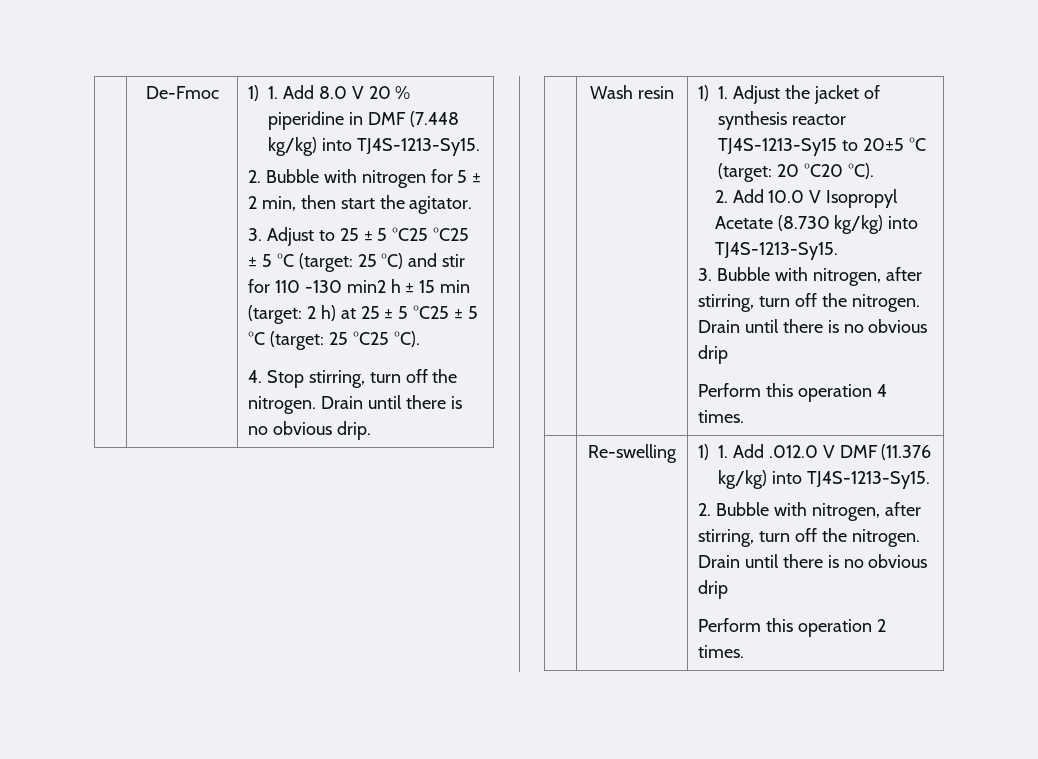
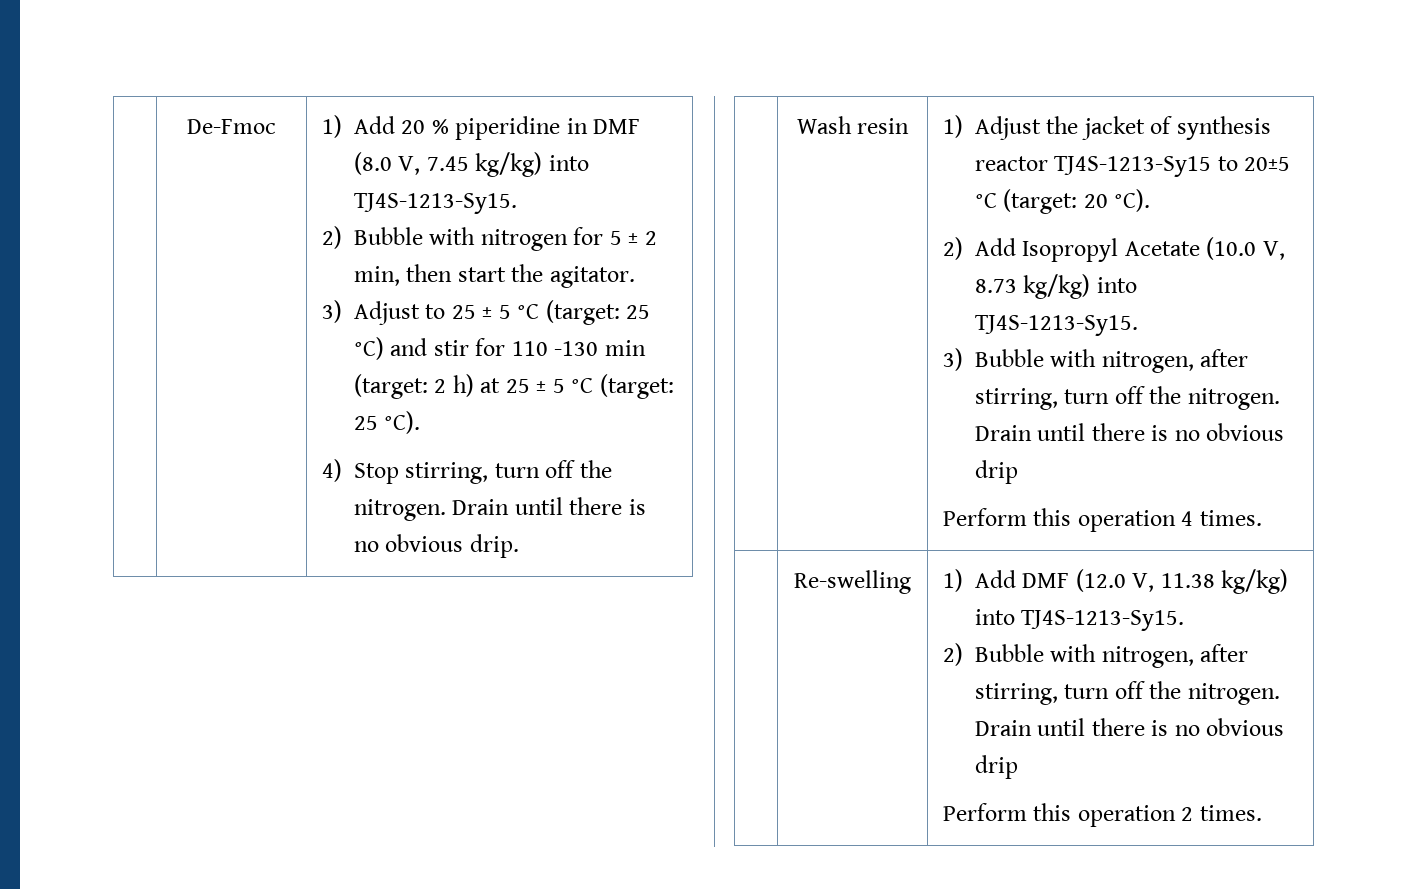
[268,85,364,99] 1. Add 8.0 V -> [353,116,395,134] Add
[409,111,459,127] [268,137,480,156] [248,170,262,183] (7.448 kg/kg) into TJ4S-1213-Sy15. // 2. -> [353,152,589,177] [353,193,517,214] [321,226,342,249] (8.0 V, 7.45 kg/kg) into TJ4S-1213-Sy15. // 2)
[248,228,263,241] 3. -> [321,300,342,323] 3)
[392,227,470,241] [248,254,273,267] °C25 °C25 ± 5 -> (511, 312) none
[346,279,436,293] min2 h ± 15 -> (599, 348) none
[413,305,478,319] [248,331,420,350] [248,370,263,383] °C25 ± 5 °C (target: 25 °C25 °C). // 4. -> [571,374,674,399] [353,411,421,434] [321,459,342,482] °C (target: 25 °C). // 4)
[718,86,729,99] 1. -> (963, 126) none
[803,163,874,179] [714,189,899,208] [714,215,919,234] [714,242,838,260] [698,268,713,281] °C20 °C). // 2. Add 10.0 V Isopropyl Acetate (8.730 kg/kg) into TJ4S-1213-Sy15. // 3. -> [1114,189,1151,212] [942,237,1285,262] [974,274,1137,299] [974,315,1138,336] [942,348,963,371] °C). // 2) Add Isopropyl Acetate (10.0 V, 8.73 kg/kg) into TJ4S-1213-Sy15. // 3)
[718,444,932,460] [718,470,930,489] [698,503,712,516] 1. Add .012.0 V DMF (11.376 kg/kg) into TJ4S-1213-Sy15. // 2. -> [974,569,1289,594] [974,609,1185,631] [942,643,963,666] Add DMF (12.0 V, 11.38 kg/kg) into TJ4S-1213-Sy15. // 2)

